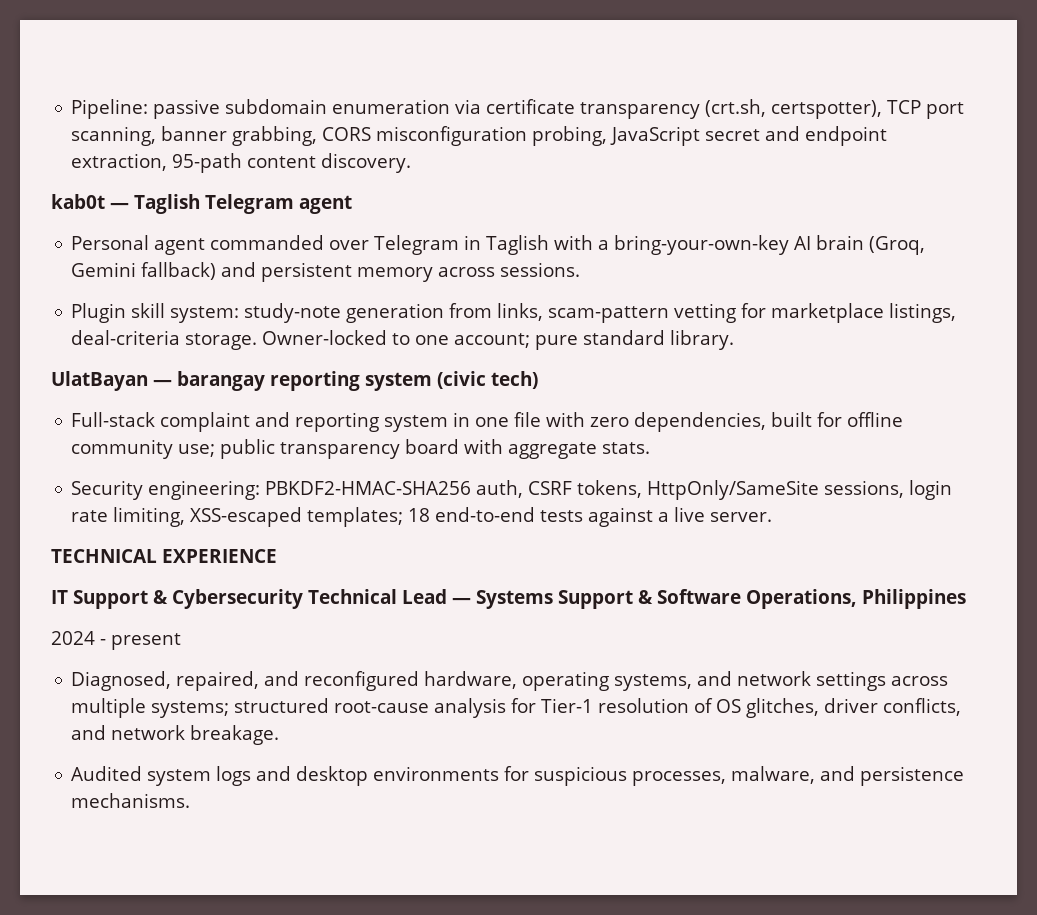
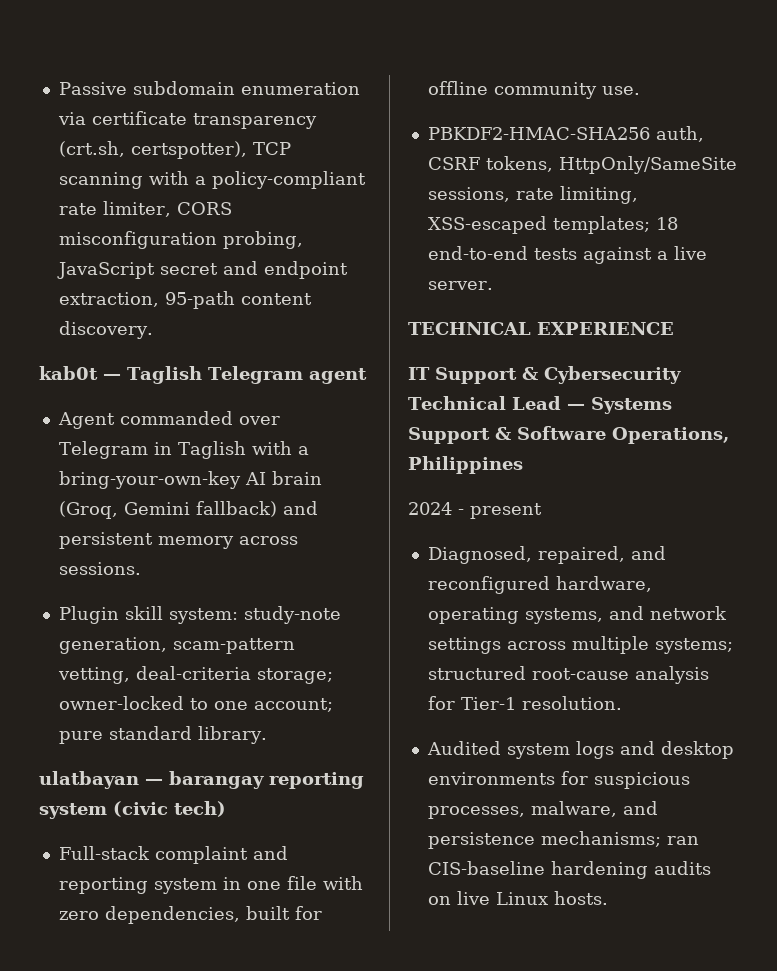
[71,99,221,119] Pipeline: passive -> [58,82,127,95] Passive
[926,102,965,119] [71,126,318,146] port scanning, banner grabbing, -> [58,171,366,189] [58,201,171,217] scanning with a policy-compliant rate limiter,
[71,235,206,255] Personal agent -> [57,412,115,429] Agent
[346,303,957,323] [71,330,388,350] generation from links, scam-pattern vetting for marketplace listings, deal-criteria storage. Owner-locked -> [58,637,295,654] [57,666,333,684] [58,696,184,710] generation, scam-pattern vetting, deal-criteria storage; owner-locked
[51,371,148,391] UlatBayan -> [39,771,139,789] ulatbayan
[178,439,651,459] [71,480,261,500] use; public transparency board with aggregate stats. // Security engineering: -> [601,86,640,95] use. //
[909,480,953,500] login -> (510, 194) none
[598,698,962,718] [71,725,280,745] resolution of OS glitches, driver conflicts, and network breakage. -> [521,696,622,710] resolution.
[71,793,191,808] mechanisms. -> [540,831,699,847] [427,861,711,879] [427,891,608,905] mechanisms; ran CIS-baseline hardening audits on live Linux hosts.

